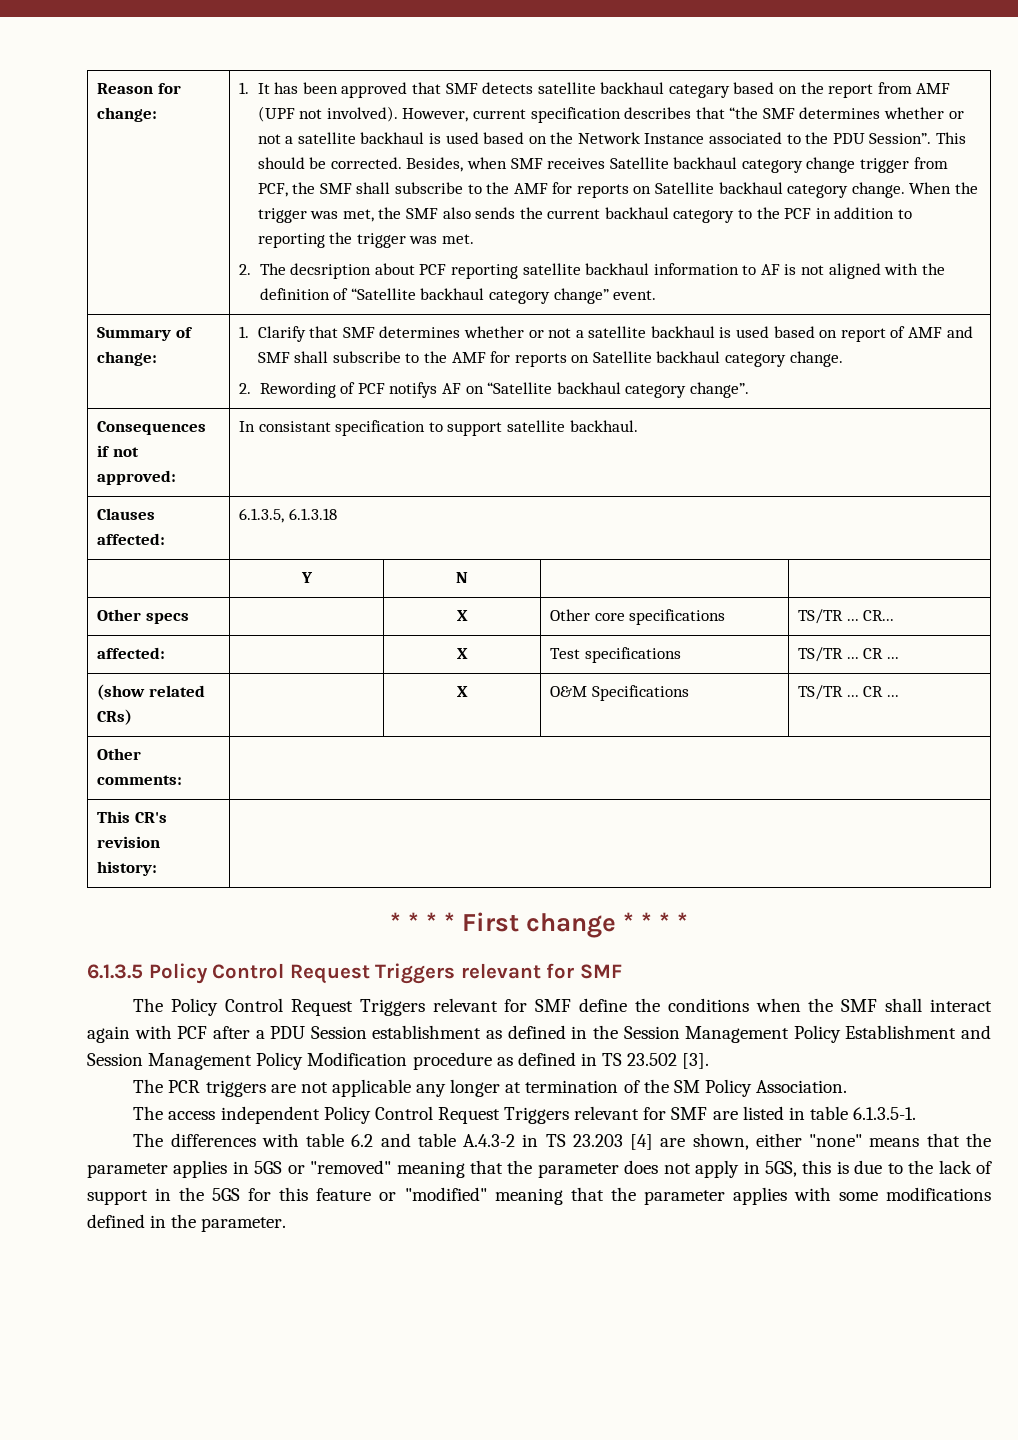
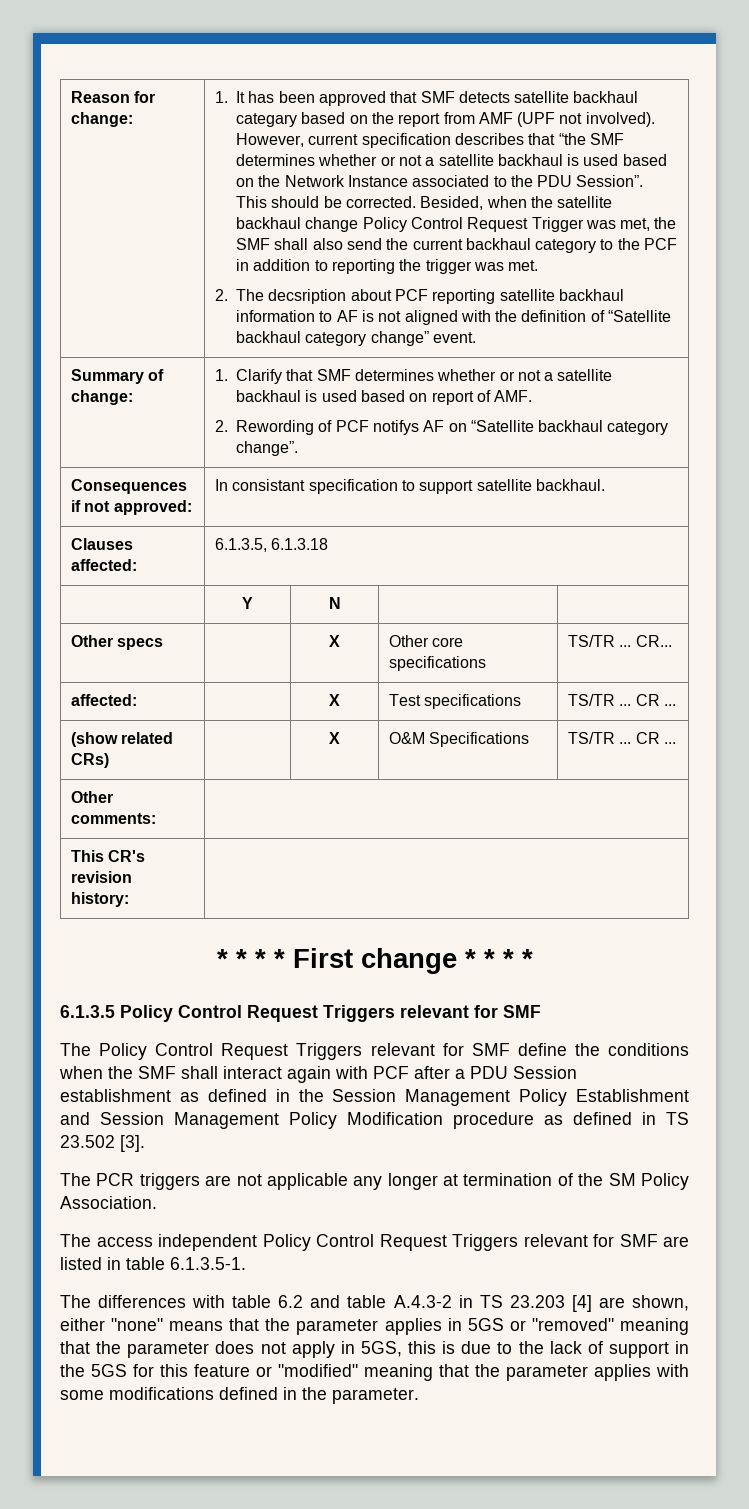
[406,157,948,173] [257,182,979,198] [257,208,307,223] Besides, when SMF receives Satellite backhaul category change trigger from PCF, the SMF shall subscribe to the AMF for reports on Satellite backhaul category change. When the trigger -> [420,196,613,210] [235,217,584,232] Besided, when the satellite backhaul change Policy Control Request Trigger
[442,207,516,219] also sends -> [274,238,382,250] shall also send
[908,326,973,338] [257,351,843,367] AMF and SMF shall subscribe to the AMF for reports on Satellite backhaul category change. -> [494,390,533,402] AMF.

